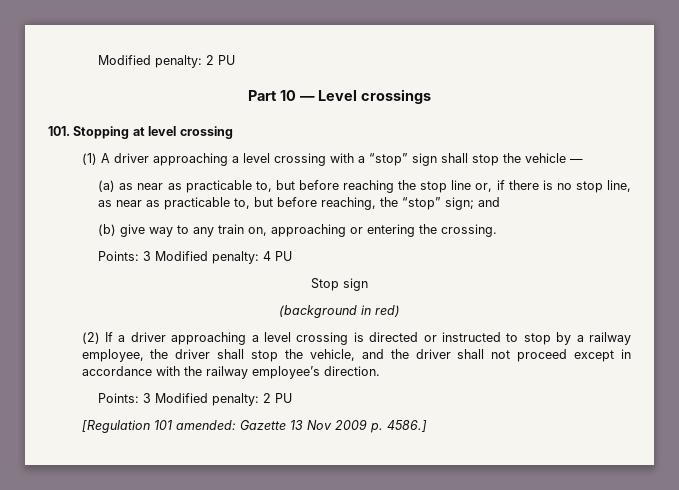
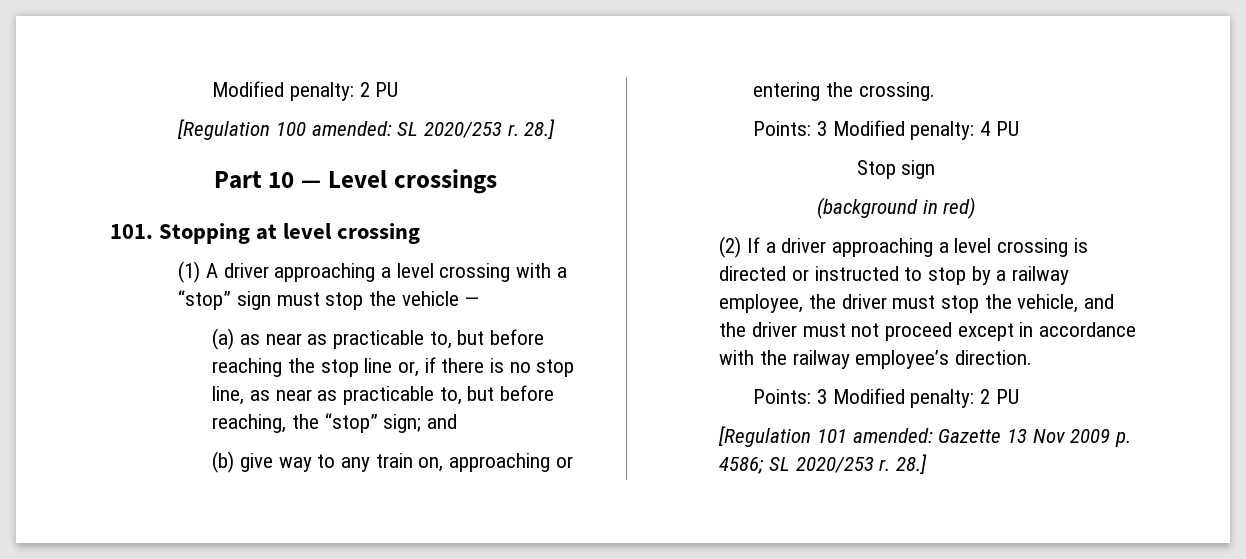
[98,55,236,68] Modified penalty: 2 PU -> [212,81,399,101] [177,119,556,140] Modified penalty: 2 PU // [Regulation 100 amended: SL 2020/253 r. 28.]
[440,153,468,163] shall -> [276,292,320,306] must
[217,349,245,359] shall -> [892,295,936,309] must
[457,349,485,359] shall -> [802,323,846,337] must
[386,420,427,432] 4586.] -> [719,454,927,474] 4586; SL 2020/253 r. 28.]

